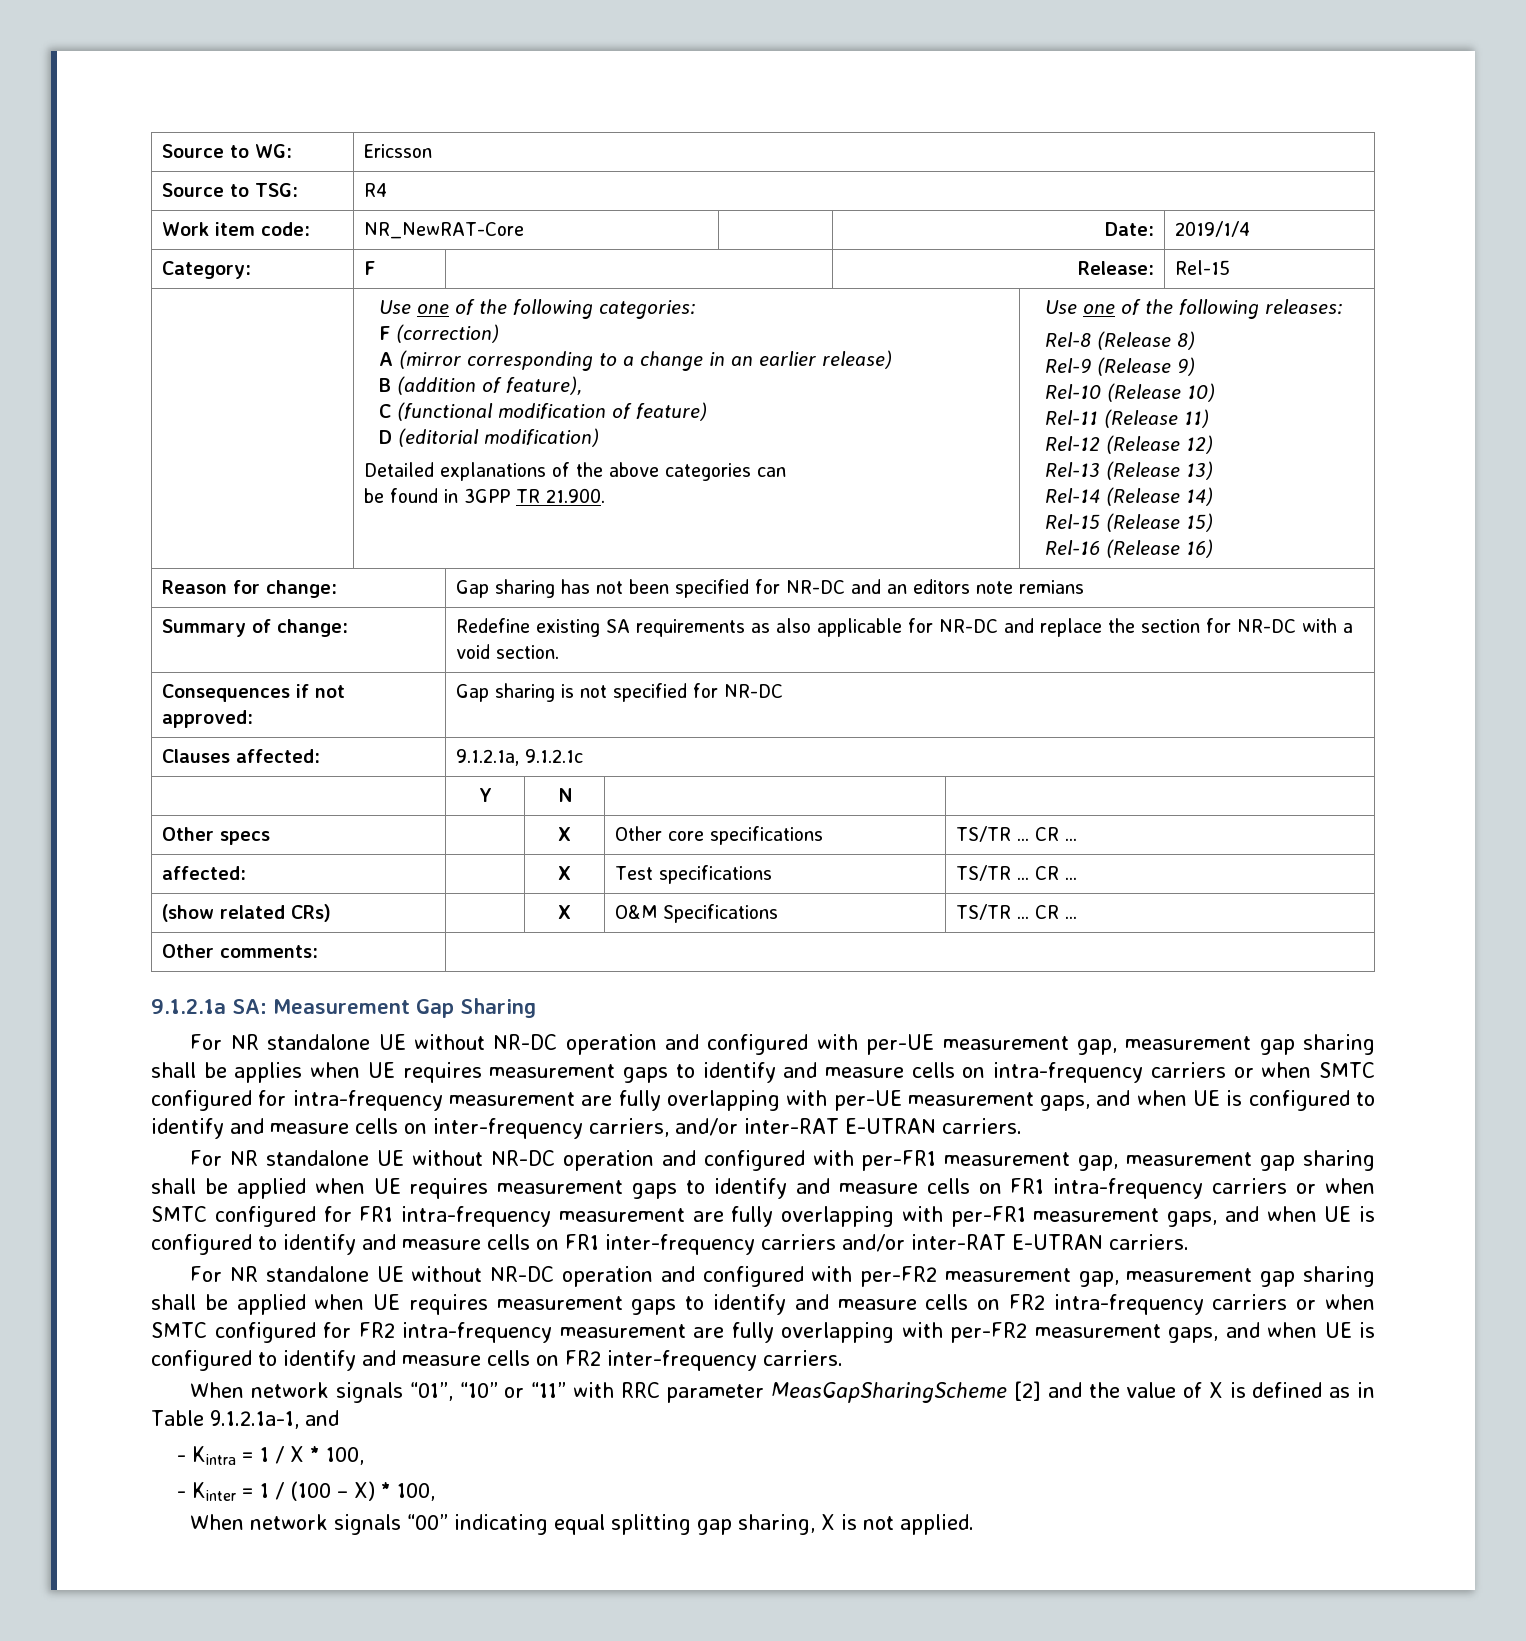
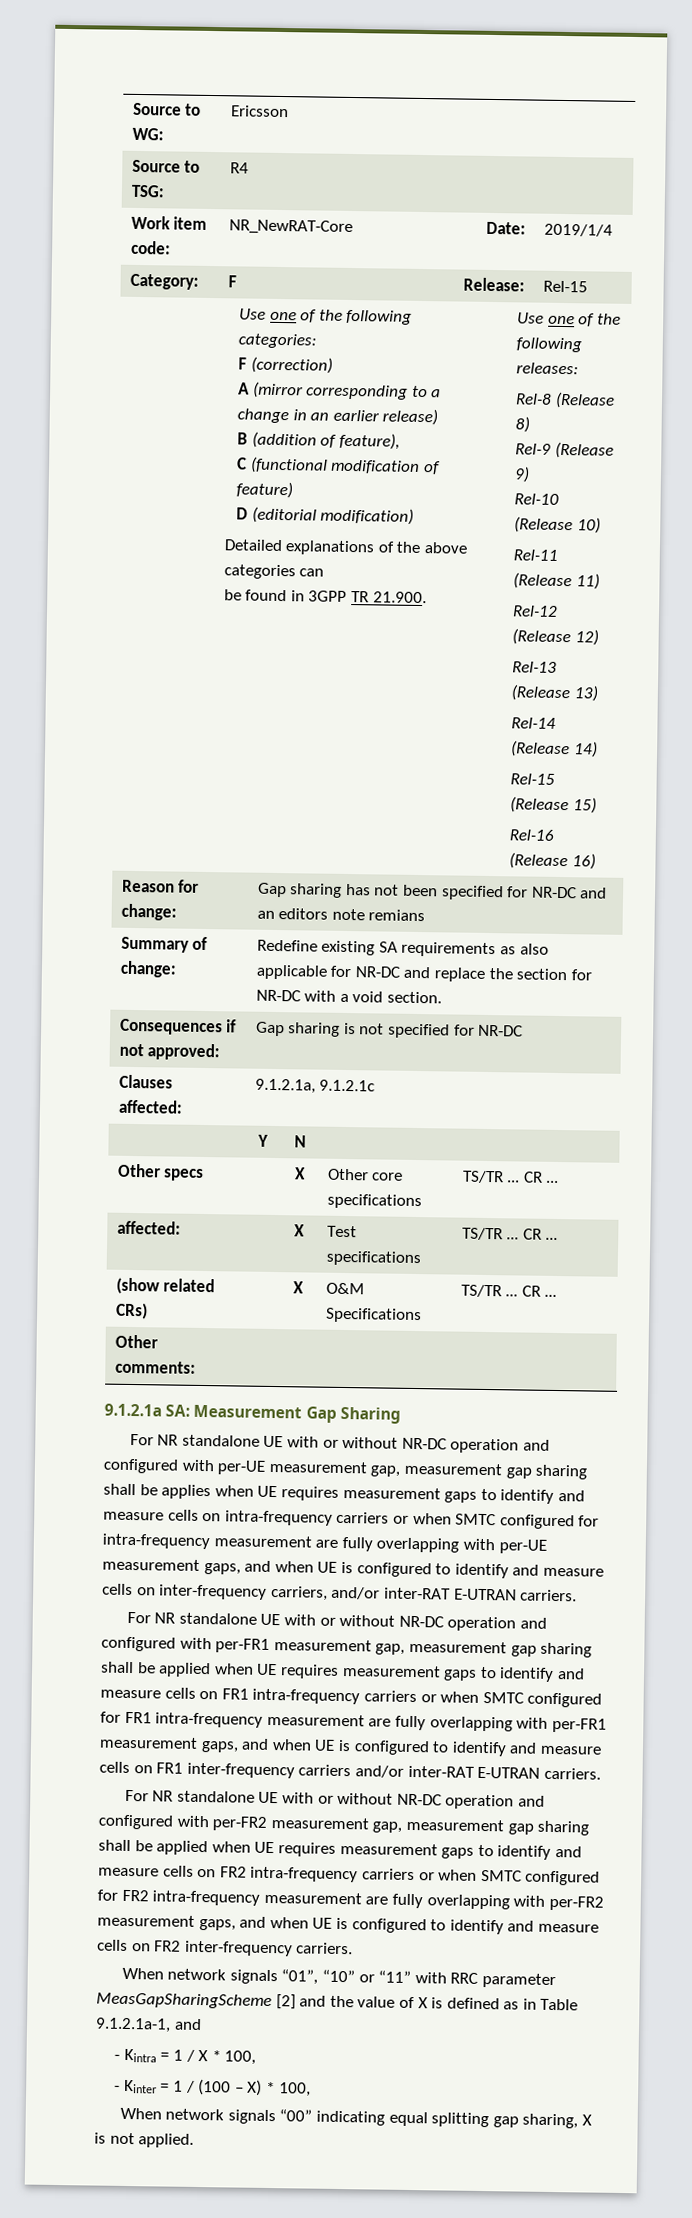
(406, 1042) none -> [286,1436,339,1448] with or
(405, 1158) none -> [283,1614,336,1626] with or
(404, 1274) none -> [281,1792,334,1804] with or

